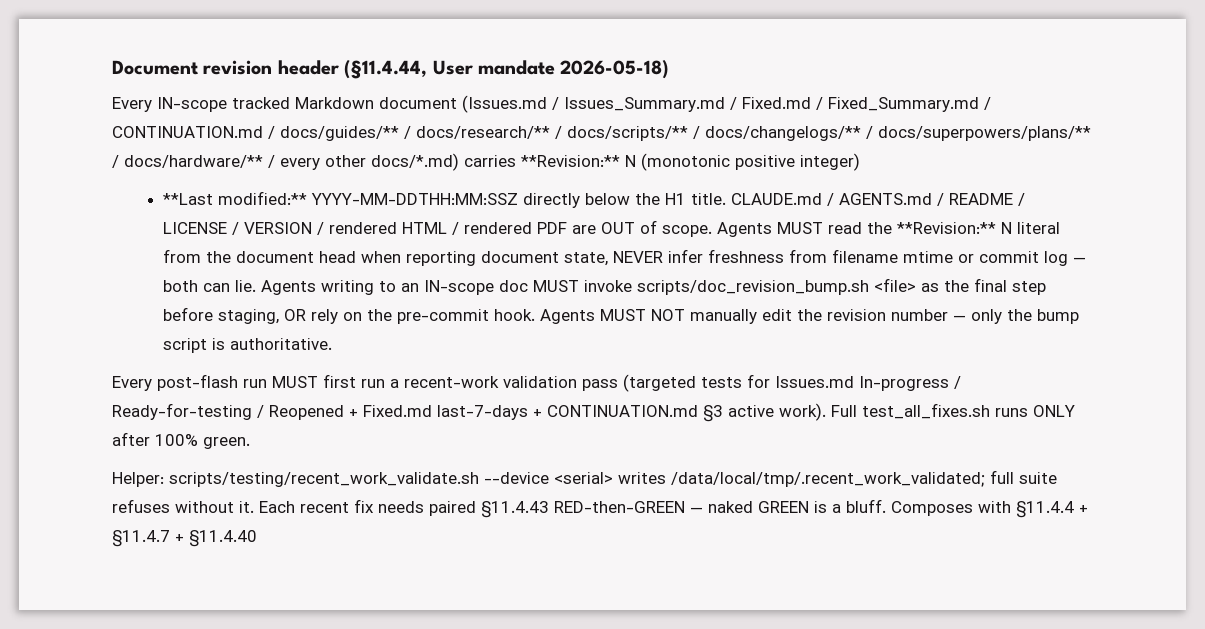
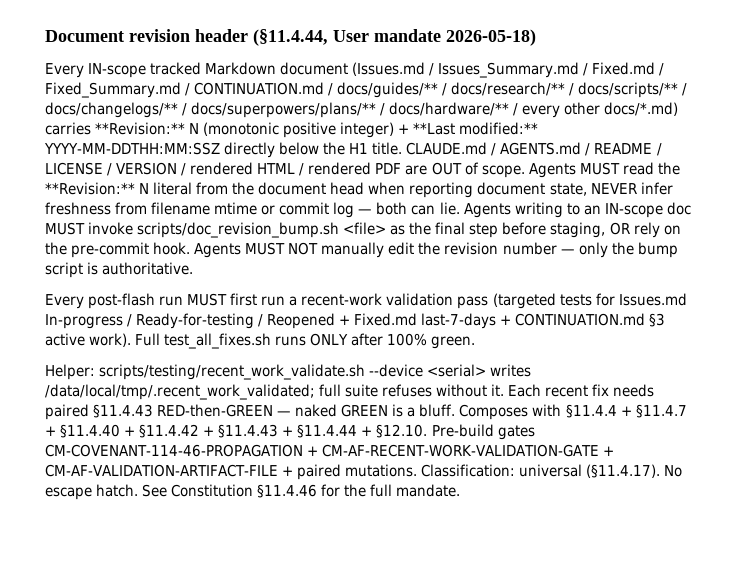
(860, 162) // -> [398,124,410,134] +
(257, 538) none -> [124,424,535,440] [45,444,615,457] [45,464,683,480] [45,484,461,500] + §11.4.42 + §11.4.43 + §11.4.44 + §12.10. Pre-build gates CM-COVENANT-114-46-PROPAGATION + CM-AF-RECENT-WORK-VALIDATION-GATE + CM-AF-VALIDATION-ARTIFACT-FILE + paired mutations. Classification: universal (§11.4.17). No escape hatch. See Constitution §11.4.46 for the full mandate.

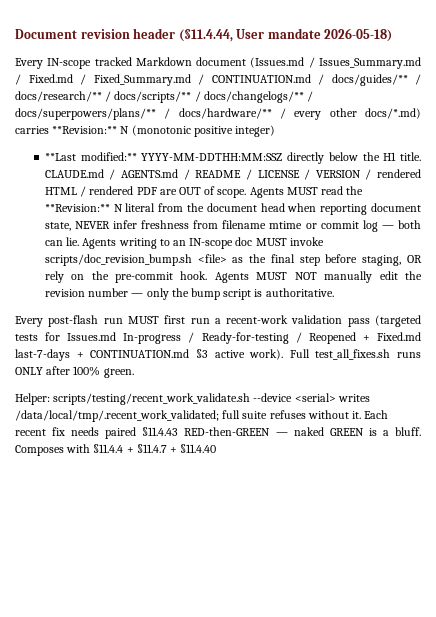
[398,124,410,134] + -> (276, 131) //
[124,424,535,440] [45,444,615,457] [45,464,683,480] [45,484,461,500] + §11.4.42 + §11.4.43 + §11.4.44 + §12.10. Pre-build gates CM-COVENANT-114-46-PROPAGATION + CM-AF-RECENT-WORK-VALIDATION-GATE + CM-AF-VALIDATION-ARTIFACT-FILE + paired mutations. Classification: universal (§11.4.17). No escape hatch. See Constitution §11.4.46 for the full mandate. -> (217, 448) none

